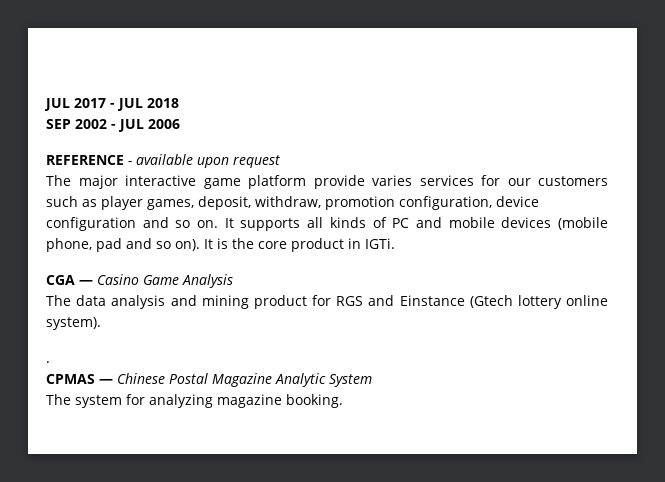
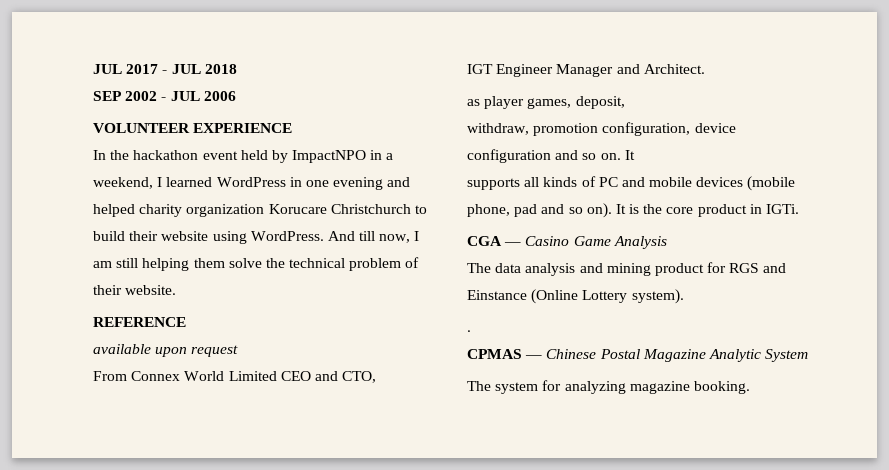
(180, 124) none -> [93,123,293,133] [93,150,394,163] [93,177,411,190] [93,204,427,217] [93,231,420,244] [93,257,420,271] [93,285,177,295] // VOLUNTEER EXPERIENCE // In the hackathon event held by ImpactNPO in a weekend, I learned WordPress in one evening and helped charity organization Korucare Christchurch to build their website using WordPress. And till now, I am still helping them solve the technical problem of their website.
[128,161,132,165] - -> (186, 322) //
[46,175,608,189] [46,196,78,207] The major interactive game platform provide varies services for our customers such -> [93,371,377,383] [467,64,705,77] From Connex World Limited CEO and CTO, // IGT Engineer Manager and Architect. //
(251, 203) none -> (625, 102) //
(234, 223) none -> (635, 155) //
[469,295,609,309] (Gtech lottery online -> [531,289,628,304] (Online Lottery

